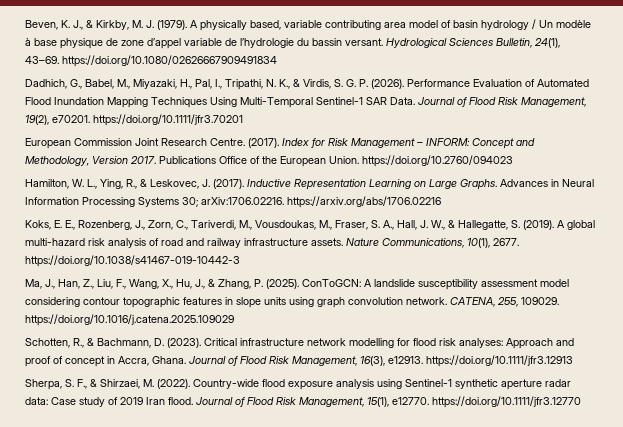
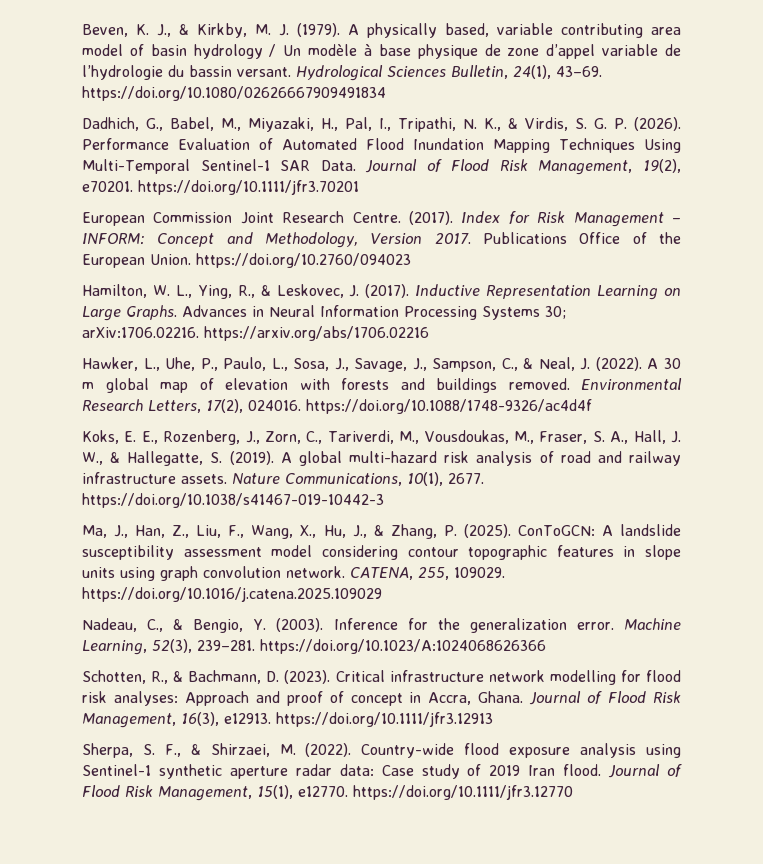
(441, 202) none -> [82,357,681,372] [82,378,682,393] [82,399,592,414] // Hawker, L., Uhe, P., Paulo, L., Sosa, J., Savage, J., Sampson, C., & Neal, J. (2022). A 30 m global map of elevation with forests and buildings removed. Environmental Research Letters, 17(2), 024016. https://doi.org/10.1088/1748-9326/ac4d4f
(234, 320) none -> [82,618,681,633] [82,639,546,655] // Nadeau, C., & Bengio, Y. (2003). Inference for the generalization error. Machine Learning, 52(3), 239–281. https://doi.org/10.1023/A:1024068626366

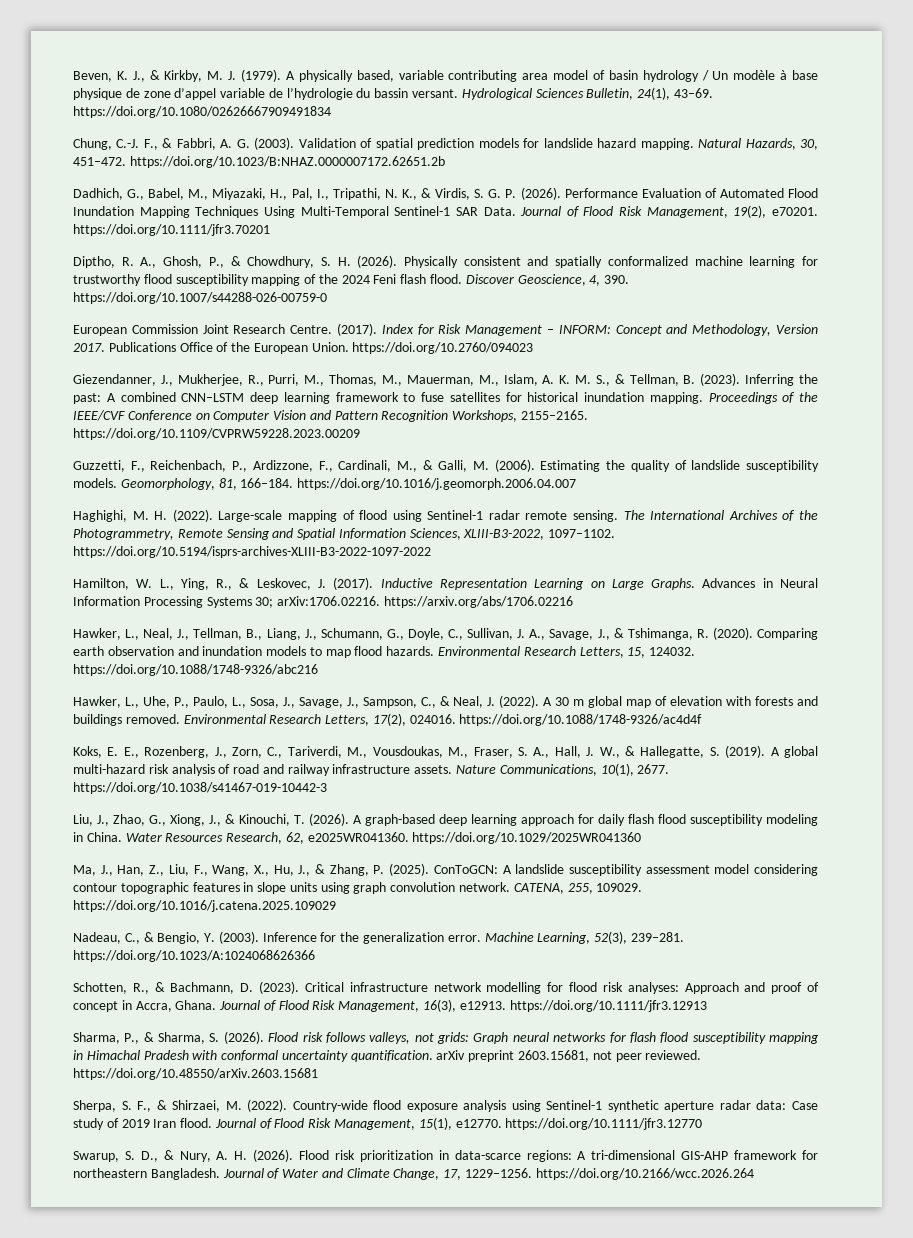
(386, 93) none -> [73,137,819,150] [73,156,445,168] // Chung, C.-J. F., & Fabbri, A. G. (2003). Validation of spatial prediction models for landslide hazard mapping. Natural Hazards, 30, 451–472. https://doi.org/10.1023/B:NHAZ.0000007172.62651.2b
(359, 187) none -> [73,255,819,268] [73,274,630,286] [73,292,327,304] // Diptho, R. A., Ghosh, P., & Chowdhury, S. H. (2026). Physically consistent and spatially conformalized machine learning for trustworthy flood susceptibility mapping of the 2024 Feni flash flood. Discover Geoscience, 4, 390. https://doi.org/10.1007/s44288-026-00759-0
(411, 260) none -> [73,373,819,386] [73,392,818,404] [73,410,589,422] [73,428,360,440] [73,459,820,472] [73,478,577,490] [73,509,819,522] [73,528,616,540] [73,546,431,558] // Giezendanner, J., Mukherjee, R., Purri, M., Thomas, M., Mauerman, M., Islam, A. K. M. S., & Tellman, B. (2023). Inferring the past: A combined CNN–LSTM deep learning framework to fuse satellites for historical inundation mapping. Proceedings of the IEEE/CVF Conference on Computer Vision and Pattern Recognition Workshops, 2155–2165. https://doi.org/10.1109/CVPRW59228.2023.00209 // Guzzetti, F., Reichenbach, P., Ardizzone, F., Cardinali, M., & Galli, M. (2006). Estimating the quality of landslide susceptibility models. Geomorphology, 81, 166–184. https://doi.org/10.1016/j.geomorph.2006.04.007 // Haghighi, M. H. (2022). Large-scale mapping of flood using Sentinel-1 radar remote sensing. The International Archives of the Photogrammetry, Remote Sensing and Spatial Information Sciences, XLIII-B3-2022, 1097–1102. https://doi.org/10.5194/isprs-archives-XLIII-B3-2022-1097-2022
(429, 333) none -> [73,627,818,640] [73,646,696,658] [73,664,318,676] // Hawker, L., Neal, J., Tellman, B., Liang, J., Schumann, G., Doyle, C., Sullivan, J. A., Savage, J., & Tshimanga, R. (2020). Comparing earth observation and inundation models to map flood hazards. Environmental Research Letters, 15, 124032. https://doi.org/10.1088/1748-9326/abc216
(384, 500) none -> [73,813,818,826] [73,832,642,844] // Liu, J., Zhao, G., Xiong, J., & Kinouchi, T. (2026). A graph-based deep learning approach for daily flash flood susceptibility modeling in China. Water Resources Research, 62, e2025WR041360. https://doi.org/10.1029/2025WR041360
(493, 719) none -> [73,1031,819,1044] [73,1050,702,1062] [73,1068,318,1080] // Sharma, P., & Sharma, S. (2026). Flood risk follows valleys, not grids: Graph neural networks for flash flood susceptibility mapping in Himachal Pradesh with conformal uncertainty quantification. arXiv preprint 2603.15681, not peer reviewed. https://doi.org/10.48550/arXiv.2603.15681
(573, 792) none -> [73,1149,819,1162] [73,1168,754,1180] // Swarup, S. D., & Nury, A. H. (2026). Flood risk prioritization in data-scarce regions: A tri-dimensional GIS-AHP framework for northeastern Bangladesh. Journal of Water and Climate Change, 17, 1229–1256. https://doi.org/10.2166/wcc.2026.264

